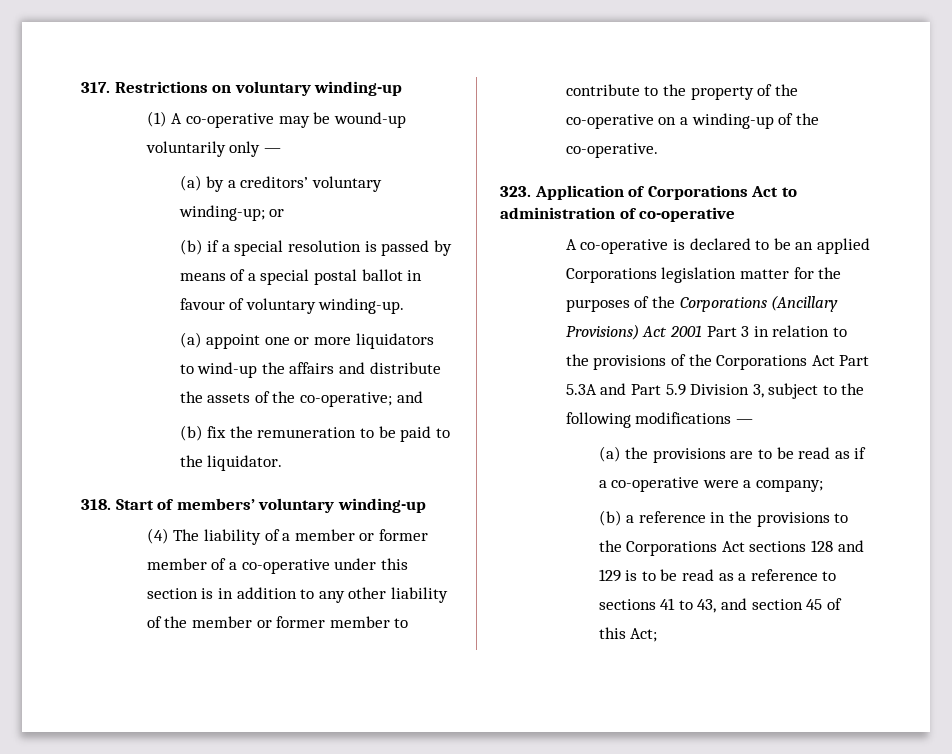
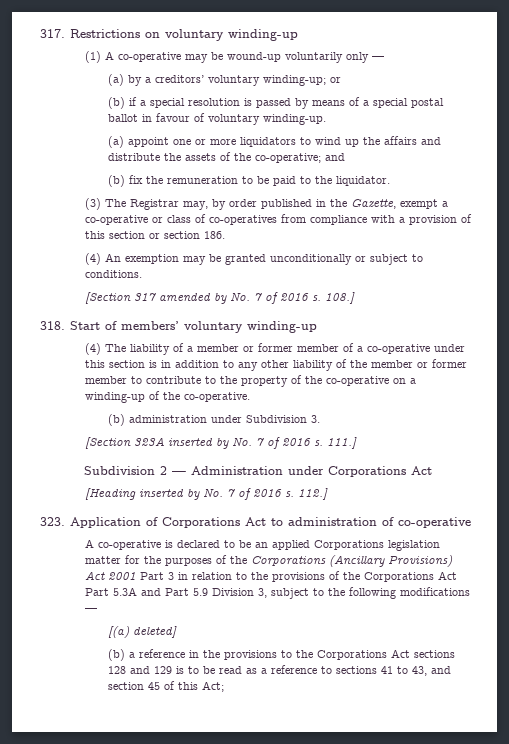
[197,362,258,378] wind-up -> [315,137,360,147] wind up
(283, 463) none -> [85,198,449,210] [85,214,473,225] [85,231,226,239] [85,253,424,265] [85,270,143,278] [85,292,356,304] // (3) The Registrar may, by order published in the Gazette, exempt a co-operative or class of co-operatives from compliance with a provision of this section or section 186. // (4) An exemption may be granted unconditionally or subject to conditions. // [Section 317 amended by No. 7 of 2016 s. 108.]
(658, 150) none -> [108,414,321,426] [85,437,358,449] [83,466,432,477] [85,488,329,500] // (b) administration under Subdivision 3. // [Section 323A inserted by No. 7 of 2016 s. 111.] // Subdivision 2 — Administration under Corporations Act // [Heading inserted by No. 7 of 2016 s. 112.]
[598,446,867,463] [598,477,823,492] (a) the provisions are to be read as if a co-operative were a company; -> [108,626,178,638] [(a) deleted]

